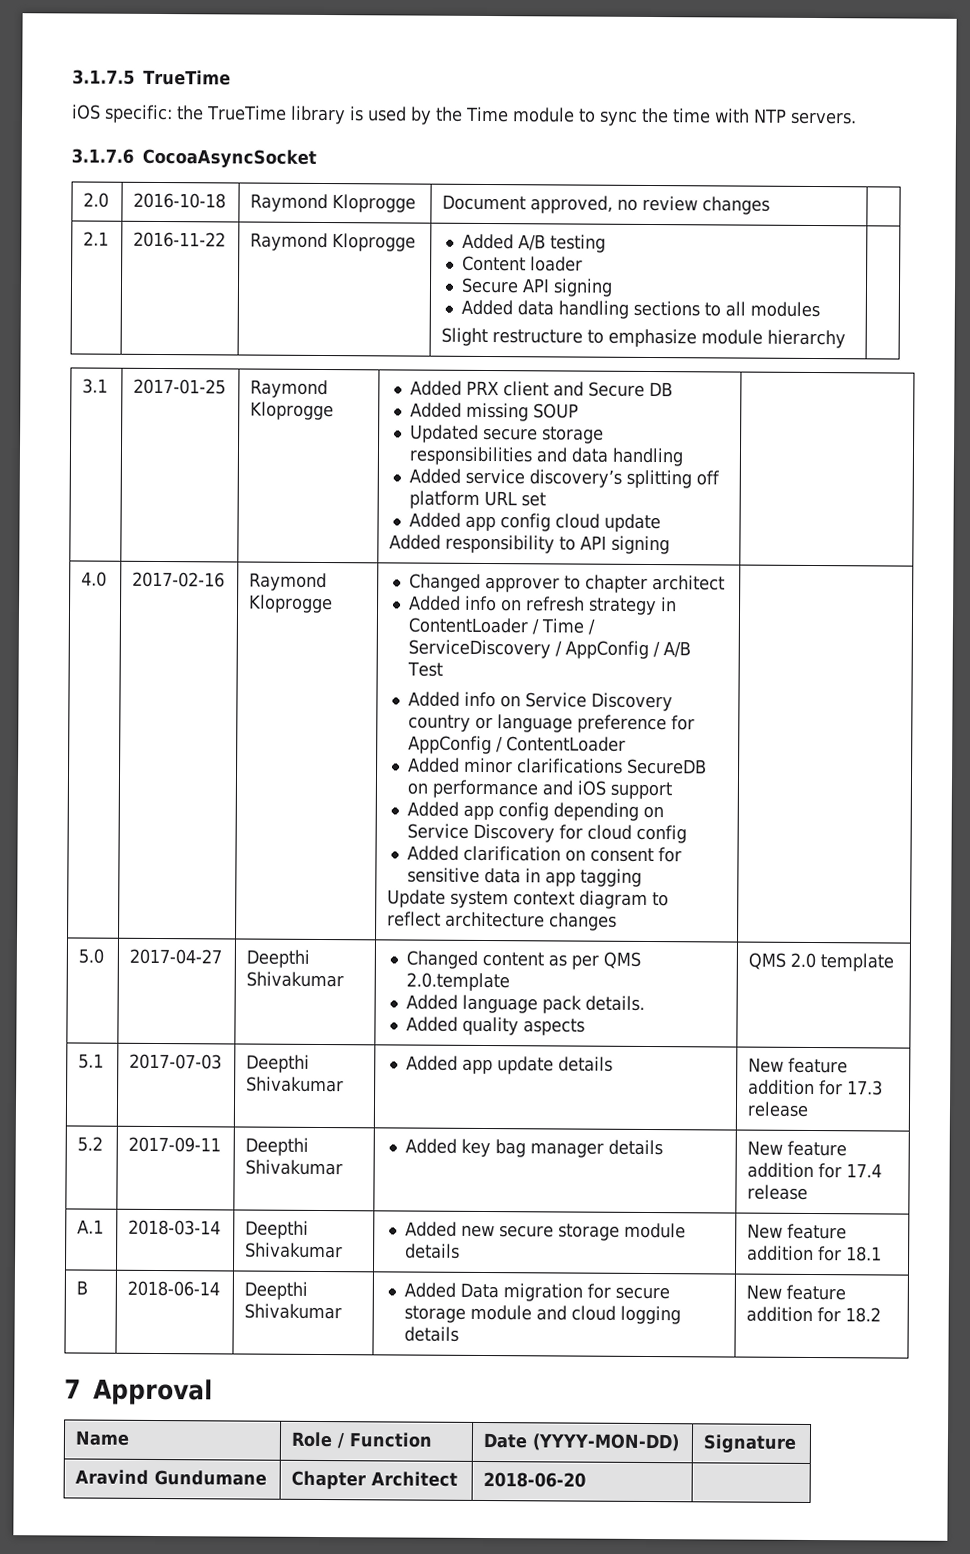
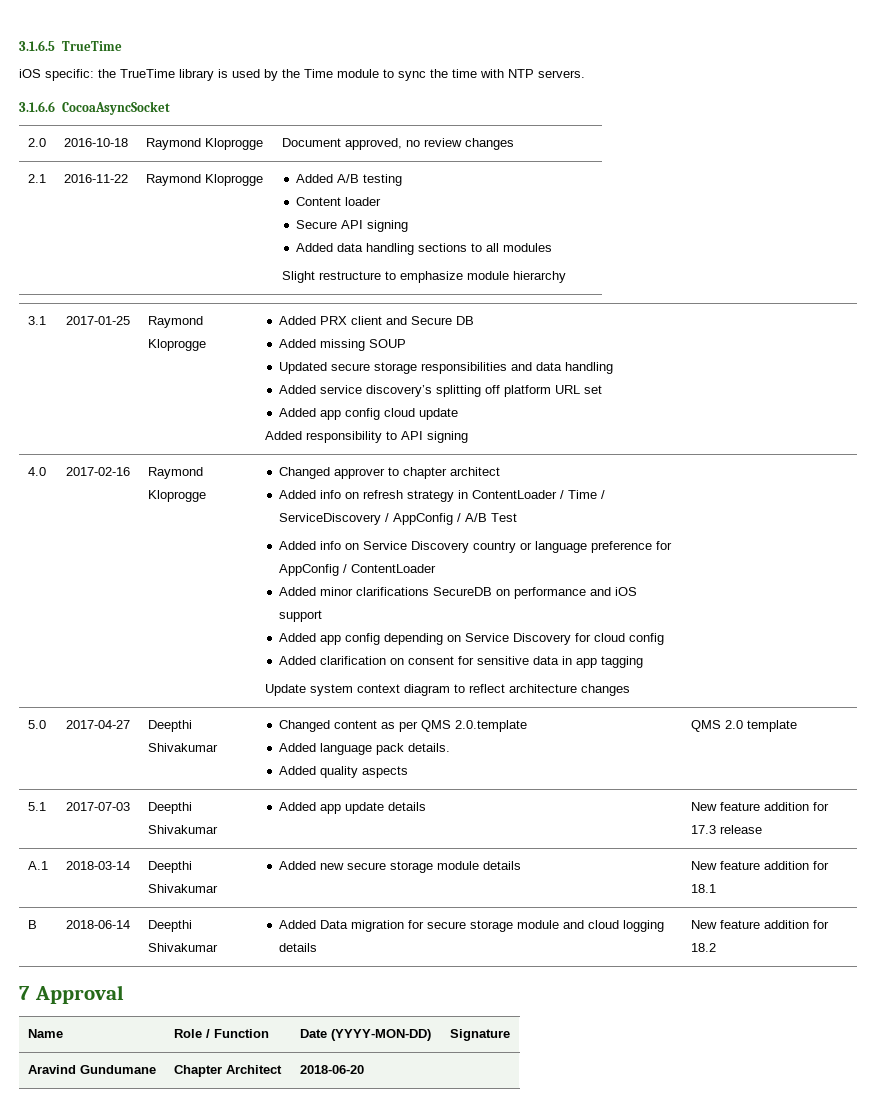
[72,69,135,85] 3.1.7.5 -> [19,40,55,51] 3.1.6.5
[71,148,134,164] 3.1.7.6 -> [19,101,55,112] 3.1.6.6
[77,1136,104,1152] [128,1136,222,1153] [245,1137,310,1156] [245,1159,344,1176] [404,1138,663,1158] [747,1140,848,1157] [747,1162,883,1179] [747,1184,809,1200] // 5.2 | 2017-09-11 | Deepthi Shivakumar | Added key bag manager details | New feature addition for 17.4 release -> (762, 829) none

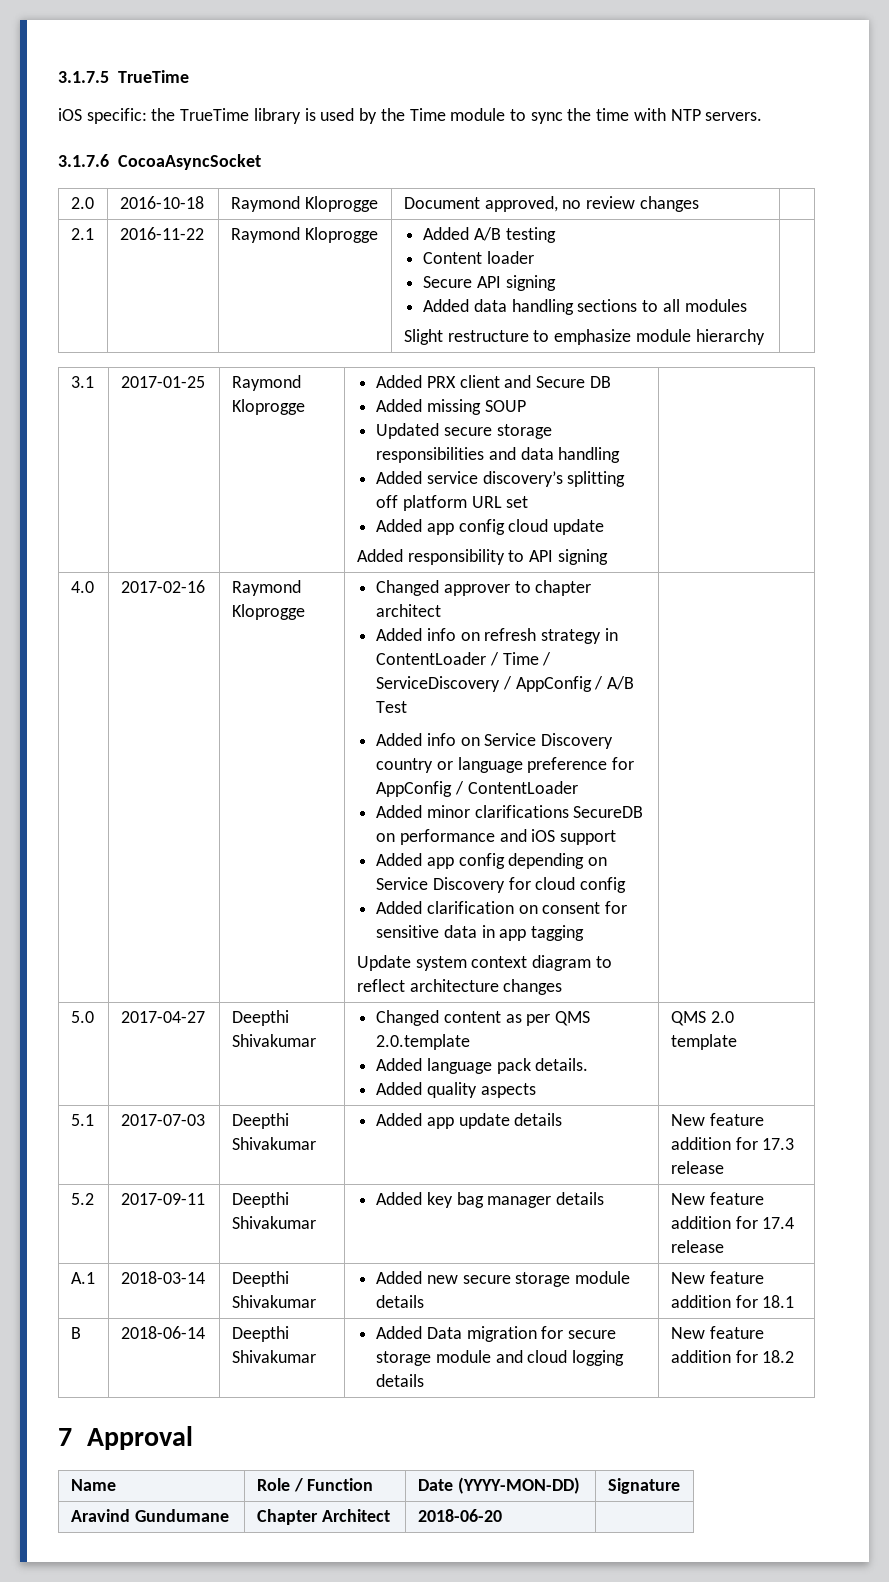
[19,40,55,51] 3.1.6.5 -> [58,71,109,83] 3.1.7.5
[19,101,55,112] 3.1.6.6 -> [58,154,109,167] 3.1.7.6
(762, 829) none -> [70,1193,94,1205] [120,1193,205,1205] [231,1192,289,1208] [231,1216,316,1229] [376,1192,605,1208] [670,1192,764,1205] [670,1216,795,1229] [670,1240,724,1253] // 5.2 | 2017-09-11 | Deepthi Shivakumar | Added key bag manager details | New feature addition for 17.4 release

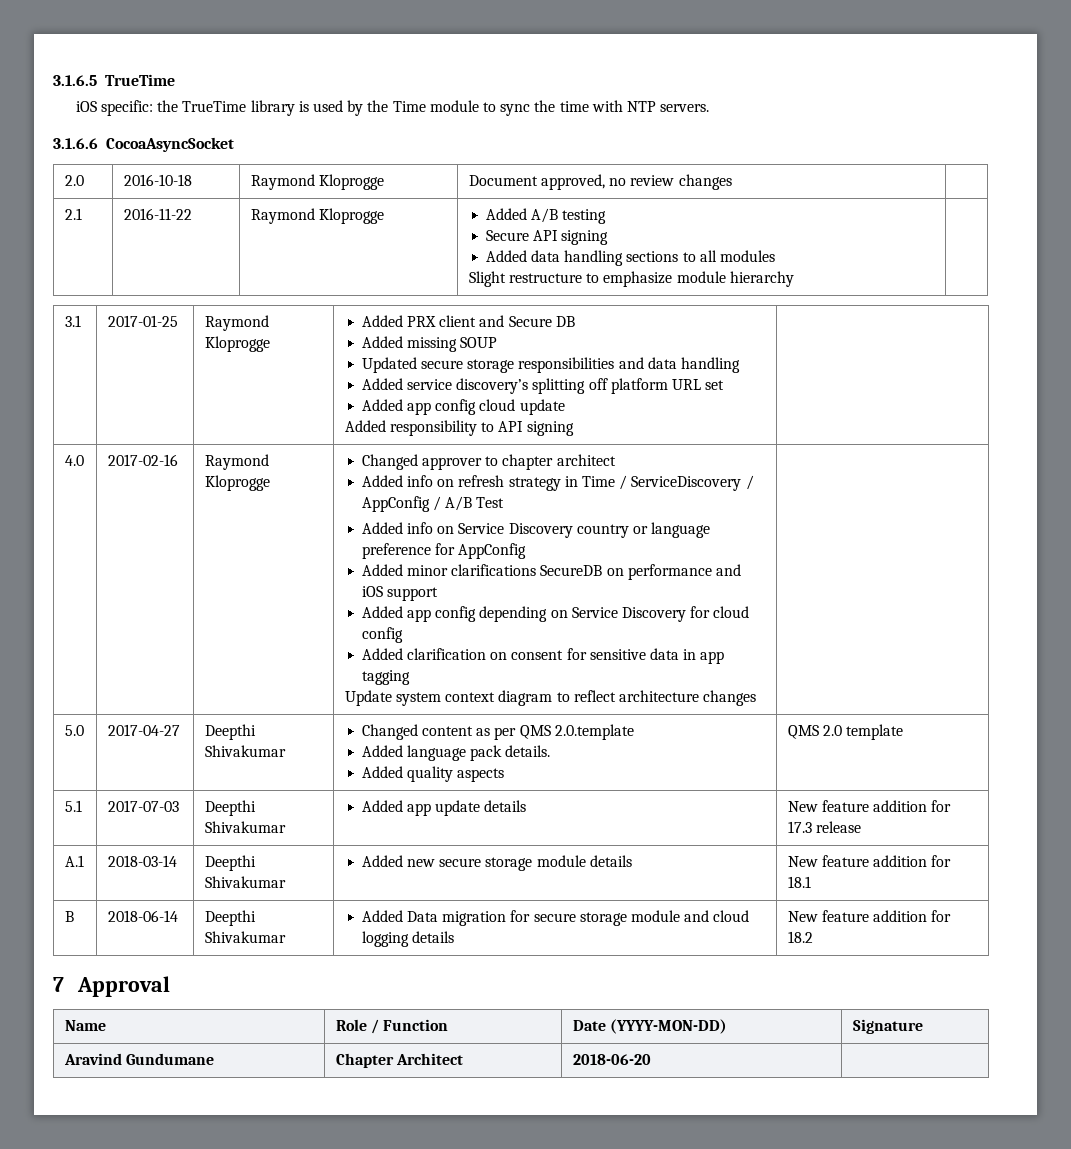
[58,71,109,83] 3.1.7.5 -> [53,75,97,86] 3.1.6.5
[58,154,109,167] 3.1.7.6 -> [53,138,98,149] 3.1.6.6
[423,251,534,264] // Content loader -> (607, 216) none
[376,652,499,666] ContentLoader / -> (578, 481) none
[454,781,578,795] / ContentLoader -> (527, 551) none
[70,1193,94,1205] [120,1193,205,1205] [231,1192,289,1208] [231,1216,316,1229] [376,1192,605,1208] [670,1192,764,1205] [670,1216,795,1229] [670,1240,724,1253] // 5.2 | 2017-09-11 | Deepthi Shivakumar | Added key bag manager details | New feature addition for 17.4 release -> (861, 827) none

